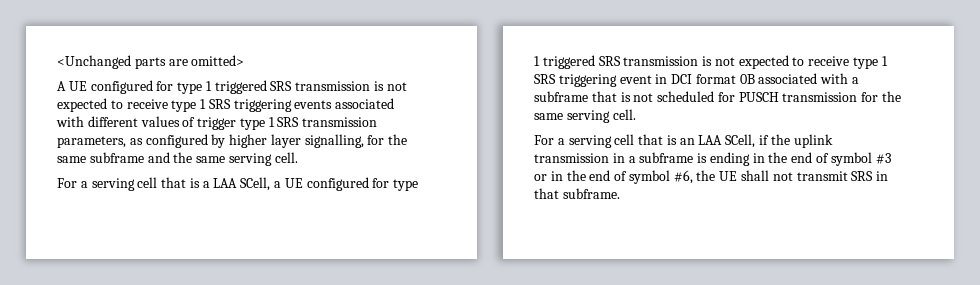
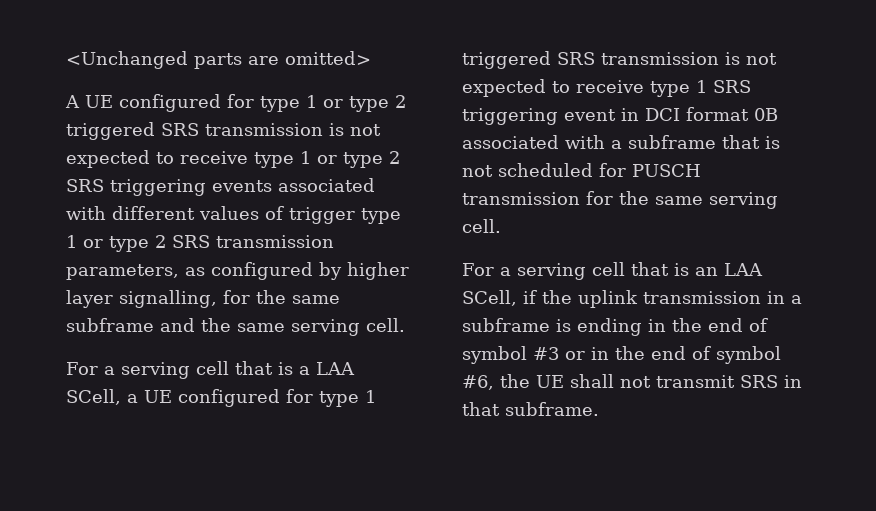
(212, 86) none -> [323,95,406,112] or type 2
(207, 104) none -> [317,151,400,168] or type 2
(275, 122) none -> [83,235,166,252] or type 2

